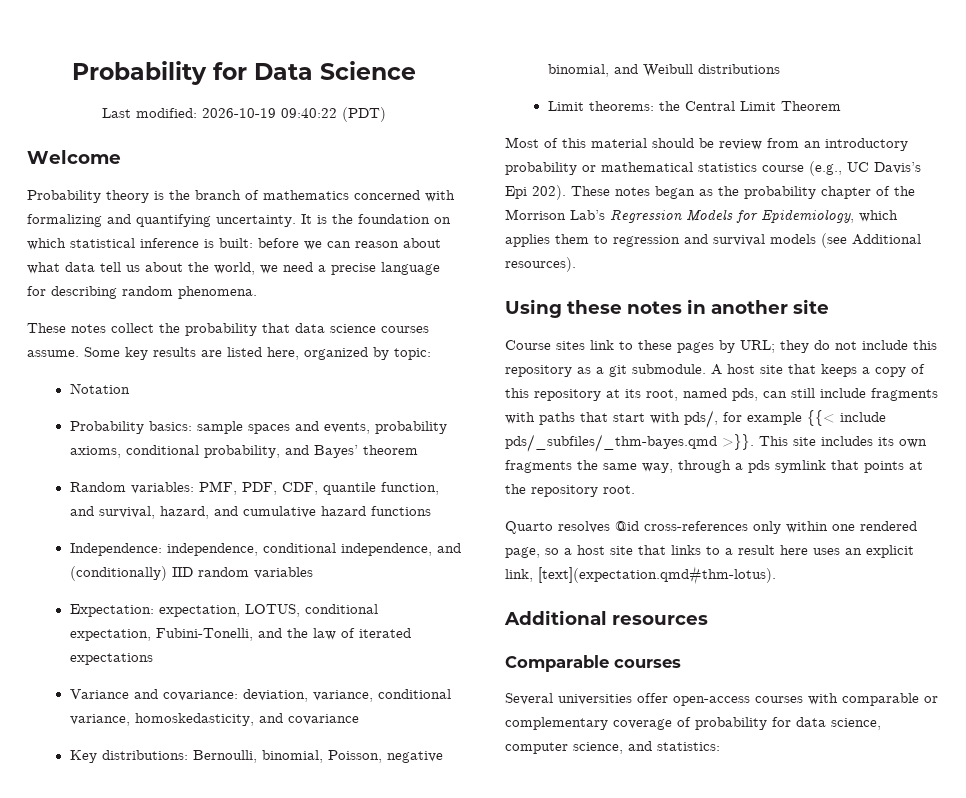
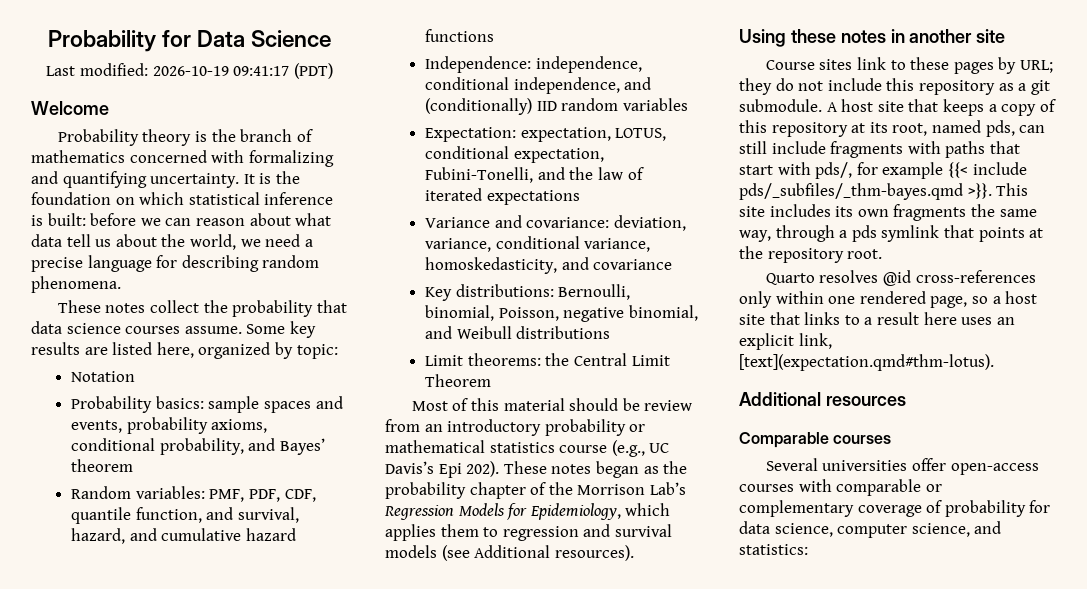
[281,108,337,118] 09:40:22 -> [233,66,290,76] 09:41:17

